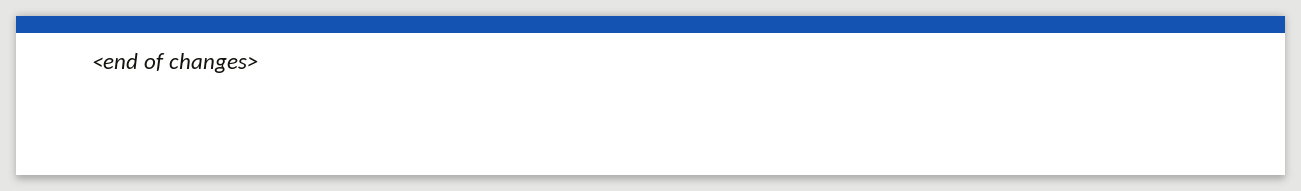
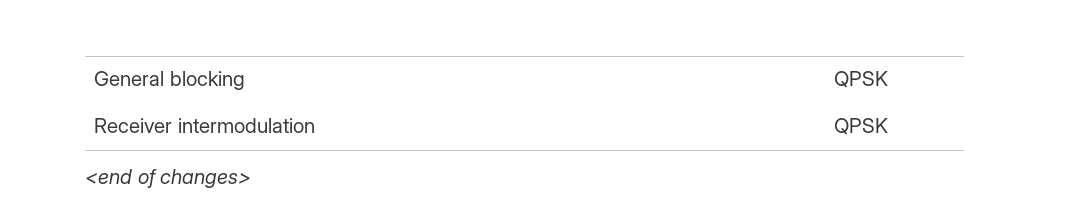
(92, 61) none -> [94,71,245,90] [834,71,888,88] [94,118,315,133] [834,118,888,135] General blocking | QPSK // Receiver intermodulation | QPSK //

